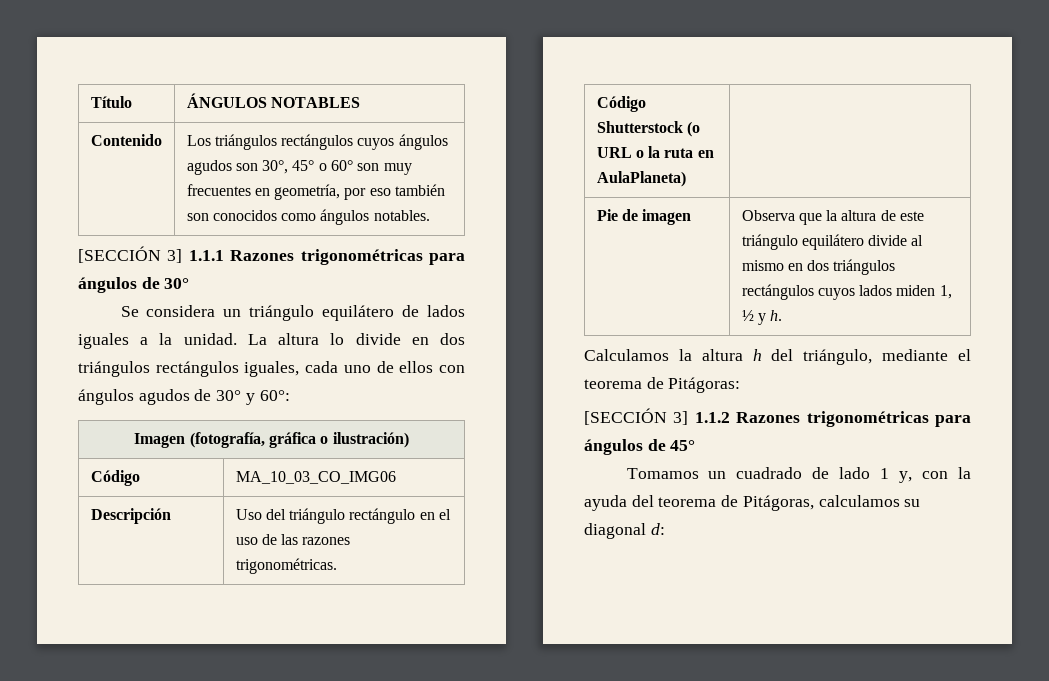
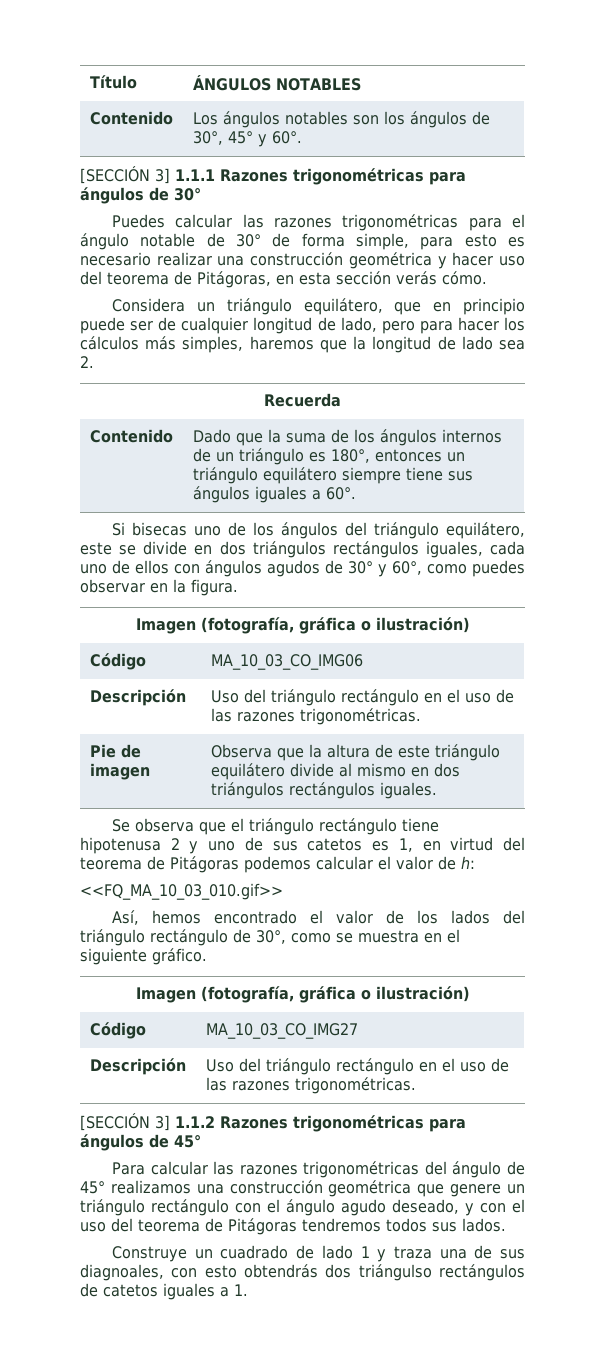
[214,134,448,150] [186,160,412,175] [186,184,446,200] [186,209,430,225] triángulos rectángulos cuyos ángulos agudos son 30°, 45° o 60° son muy frecuentes en geometría, por eso también son conocidos como ángulos notables. -> [222,111,490,128] [192,131,302,147] ángulos notables son los ángulos de 30°, 45° y 60°.
[120,305,466,321] [78,333,345,349] Se considera un triángulo equilátero de lados iguales a la unidad. La altura lo -> [112,214,525,231] [80,233,525,250] [80,252,525,269] [80,271,487,288] [112,298,525,315] [80,317,525,334] [80,336,525,353] [80,356,94,368] [264,393,341,407] [89,429,173,443] [192,429,502,446] [192,448,465,465] [192,467,473,484] [192,486,356,503] [112,522,525,539] [80,542,137,555] Puedes calcular las razones trigonométricas para el ángulo notable de 30° de forma simple, para esto es necesario realizar una construcción geométrica y hacer uso del teorema de Pitágoras, en esta sección verás cómo. // Considera un triángulo equilátero, que en principio puede ser de cualquier longitud de lado, pero para hacer los cálculos más simples, haremos que la longitud de lado sea 2. // Recuerda // Contenido | Dado que la suma de los ángulos internos de un triángulo es 180°, entonces un triángulo equilátero siempre tiene sus ángulos iguales a 60°. // Si bisecas uno de los ángulos del triángulo equilátero, este se
[259,390,290,401] 60°: -> [392,560,525,577] [80,579,238,596] 60°, como puedes observar en la figura.
[596,96,646,112] [596,121,700,137] [596,146,714,158] [596,171,686,187] // Código Shutterstock (o URL o la ruta en AulaPlaneta) | -> (421, 716) none
[817,285,952,300] [741,310,783,325] [584,349,971,365] [584,377,741,393] cuyos lados miden 1, ½ y h. // Calculamos la altura h del triángulo, mediante el teorema de Pitágoras: -> [379,782,437,799] [112,818,440,835] [80,837,525,854] [80,856,475,873] [80,883,283,900] [112,910,525,925] [80,929,460,946] [80,948,207,965] [135,986,470,1003] [89,1022,146,1039] [205,1023,358,1039] [89,1058,186,1075] [205,1058,509,1075] [205,1077,416,1094] iguales. // Se observa que el triángulo rectángulo tiene hipotenusa 2 y uno de sus catetos es 1, en virtud del teorema de Pitágoras podemos calcular el valor de h: // <<FQ_MA_10_03_010.gif>> // Así, hemos encontrado el valor de los lados del triángulo rectángulo de 30°, como se muestra en el siguiente gráfico. // Imagen (fotografía, gráfica o ilustración) // Código | MA_10_03_CO_IMG27 // Descripción | Uso del triángulo rectángulo en el uso de las razones trigonométricas.
[626,468,699,479] Tomamos -> [112,1161,526,1178] [80,1180,525,1197] [80,1199,525,1216] [80,1218,506,1235] [112,1246,188,1262] Para calcular las razones trigonométricas del ángulo de 45° realizamos una construcción geométrica que genere un triángulo rectángulo con el ángulo agudo deseado, y con el uso del teorema de Pitágoras tendremos todos sus lados. // Construye
[899,467,971,483] [584,495,921,511] [584,523,665,539] y, con la ayuda del teorema de Pitágoras, calculamos su diagonal d: -> [377,1245,526,1262] [80,1264,525,1281] [80,1283,248,1300] y traza una de sus diagnoales, con esto obtendrás dos triángulso rectángulos de catetos iguales a 1.

